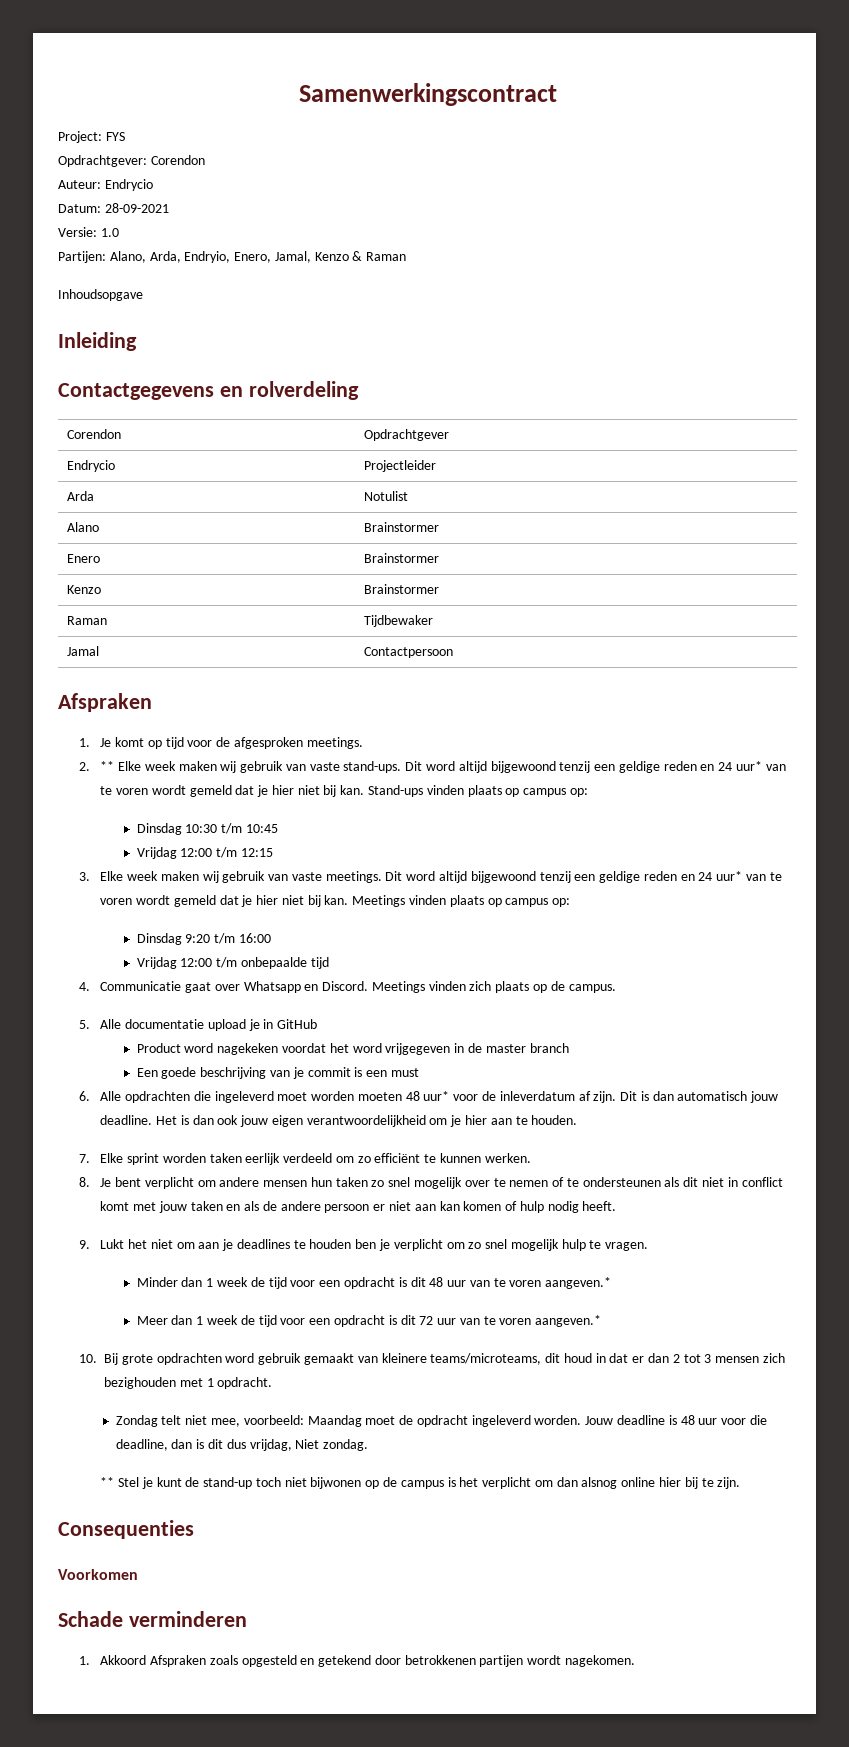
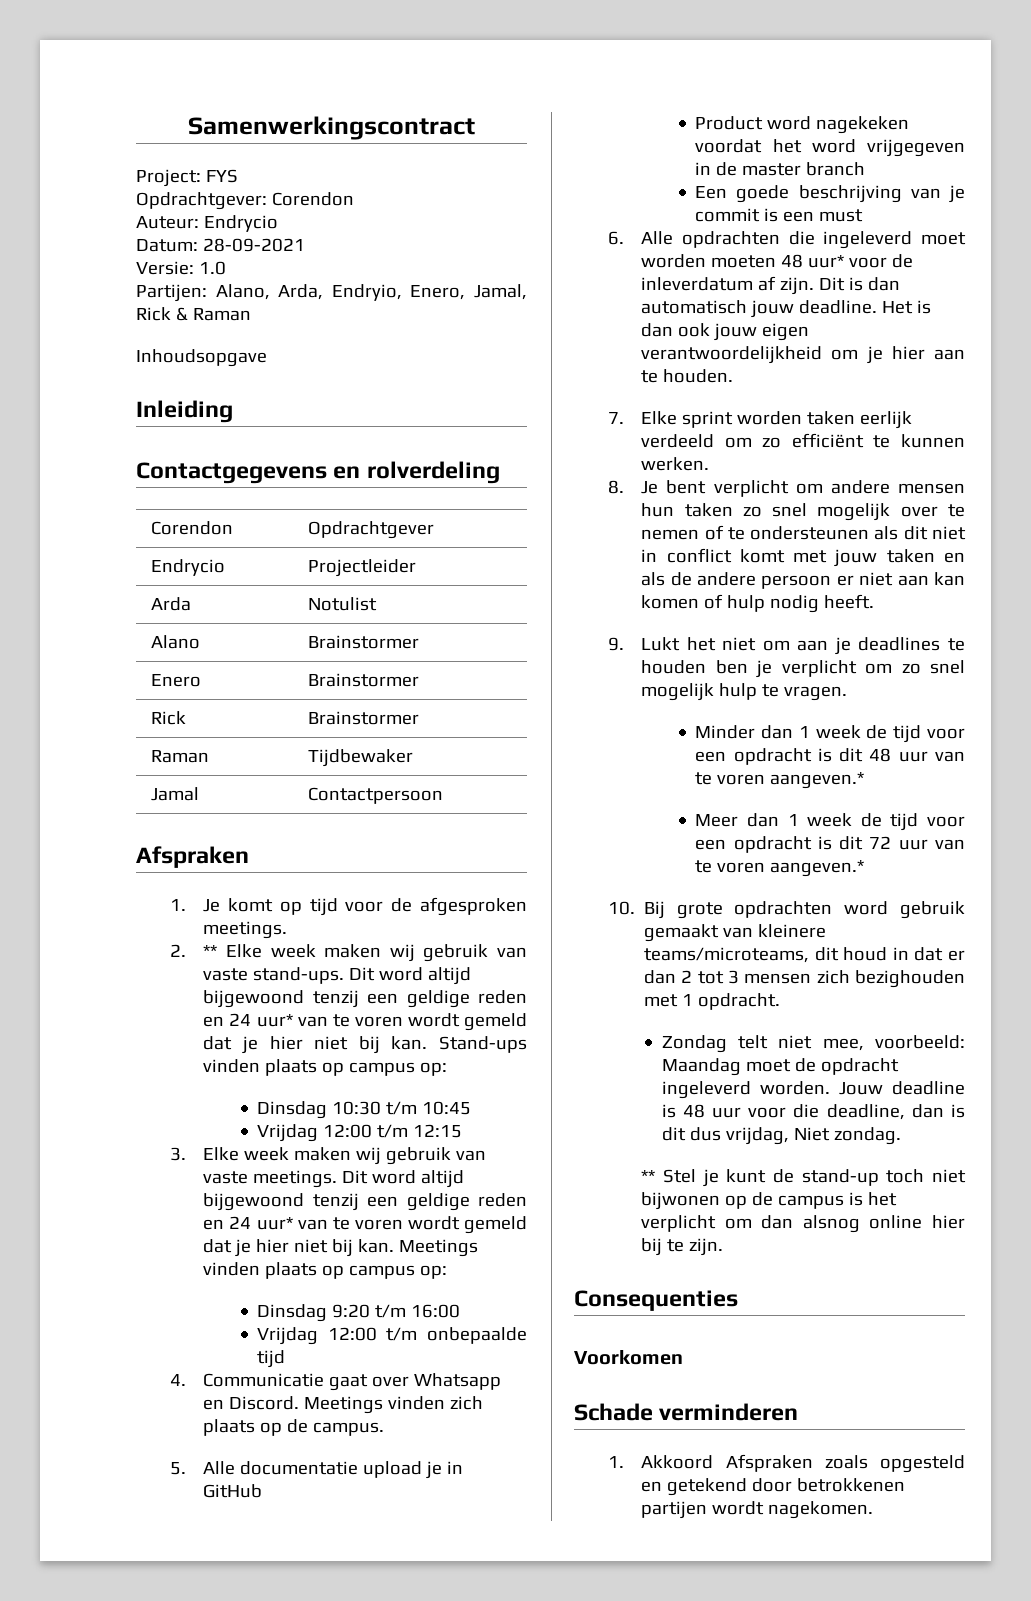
[314,252,349,261] Kenzo -> [136,307,171,321] Rick
[66,585,101,594] Kenzo -> [150,711,186,725] Rick

